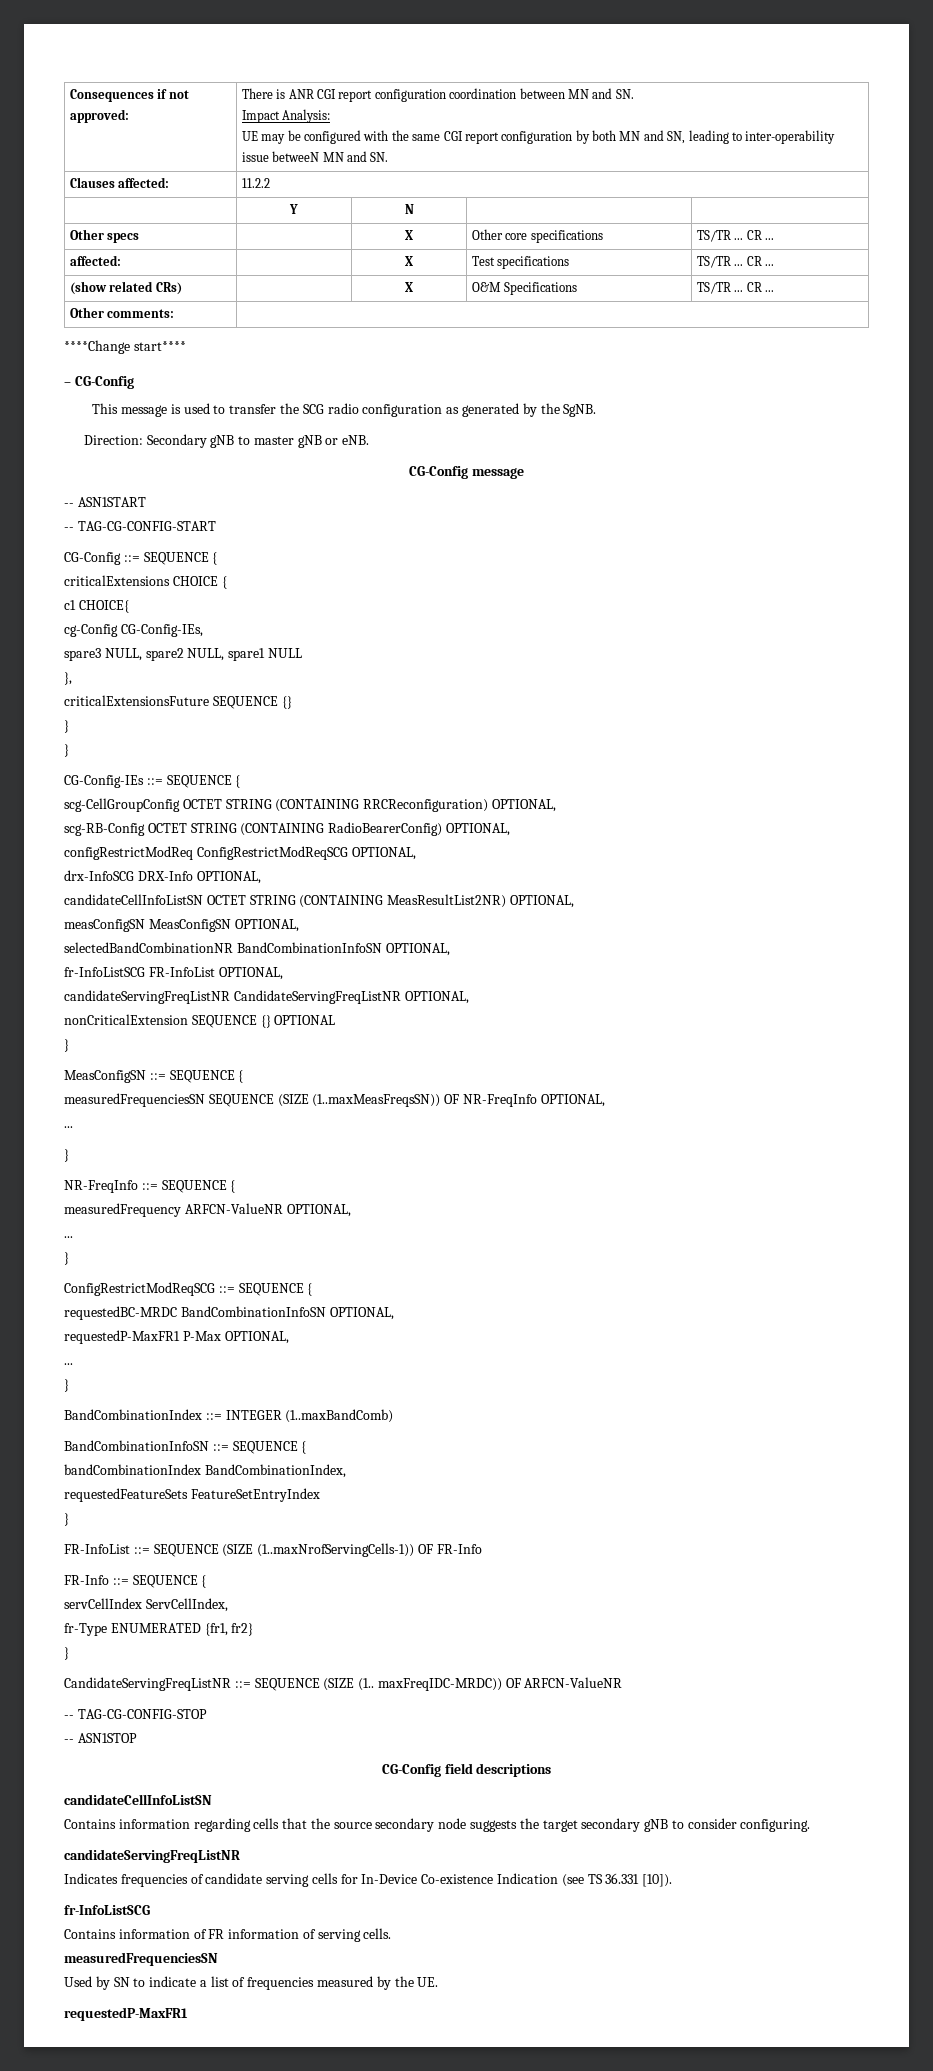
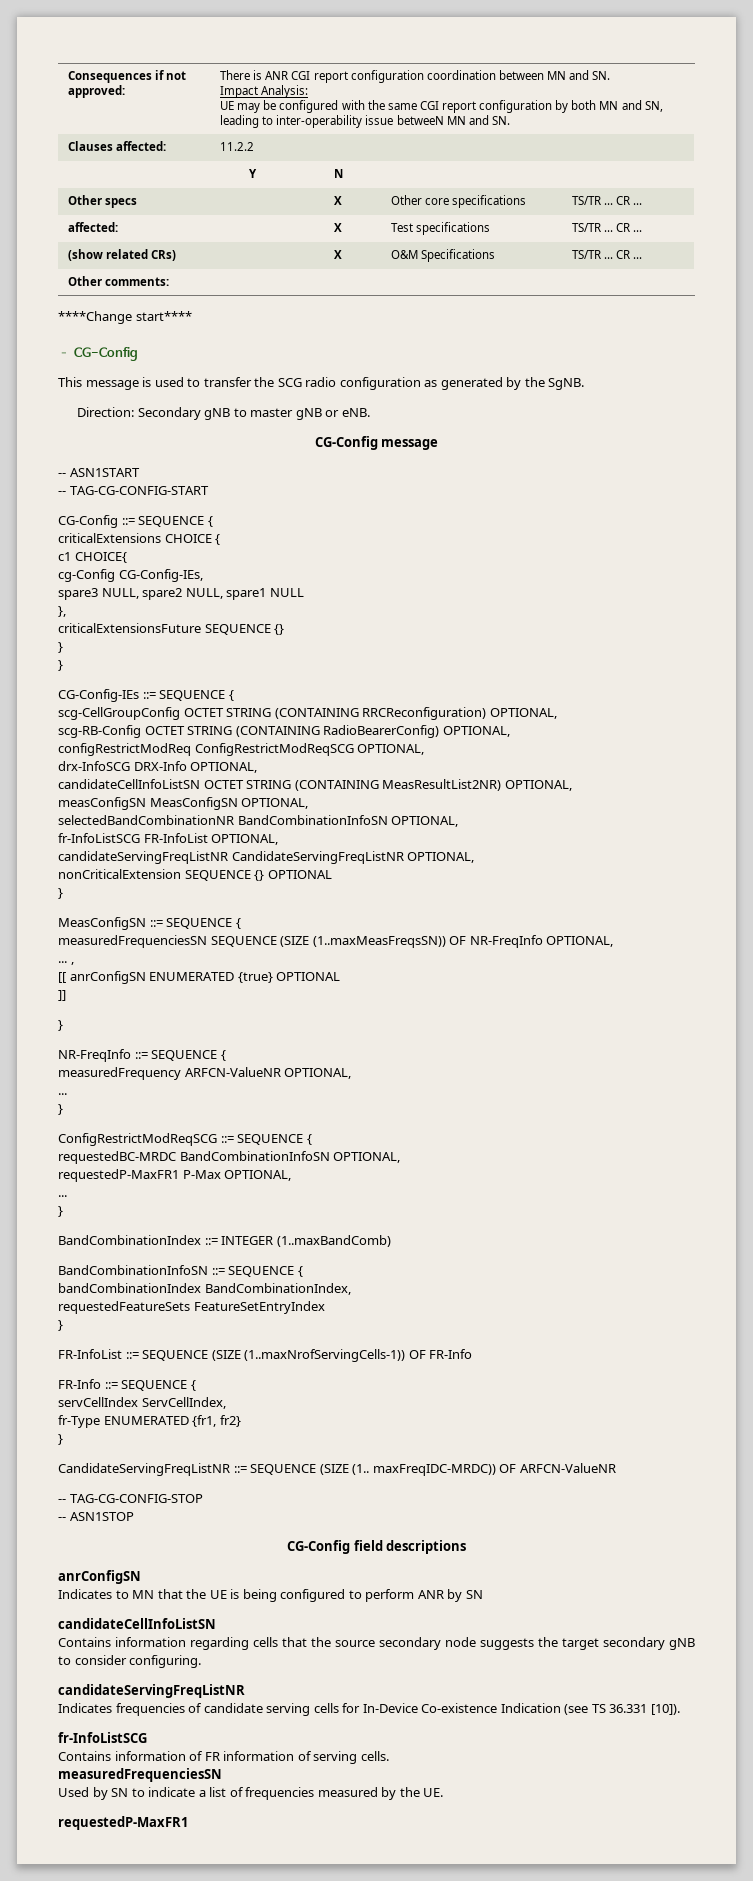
(73, 1127) none -> [70,962,74,965] [58,971,341,984] [58,990,66,1001] , // [[ anrConfigSN ENUMERATED {true} OPTIONAL // ]]
(552, 1770) none -> [58,1570,141,1584] [58,1589,483,1602] // anrConfigSN // Indicates to MN that the UE is being configured to perform ANR by SN

